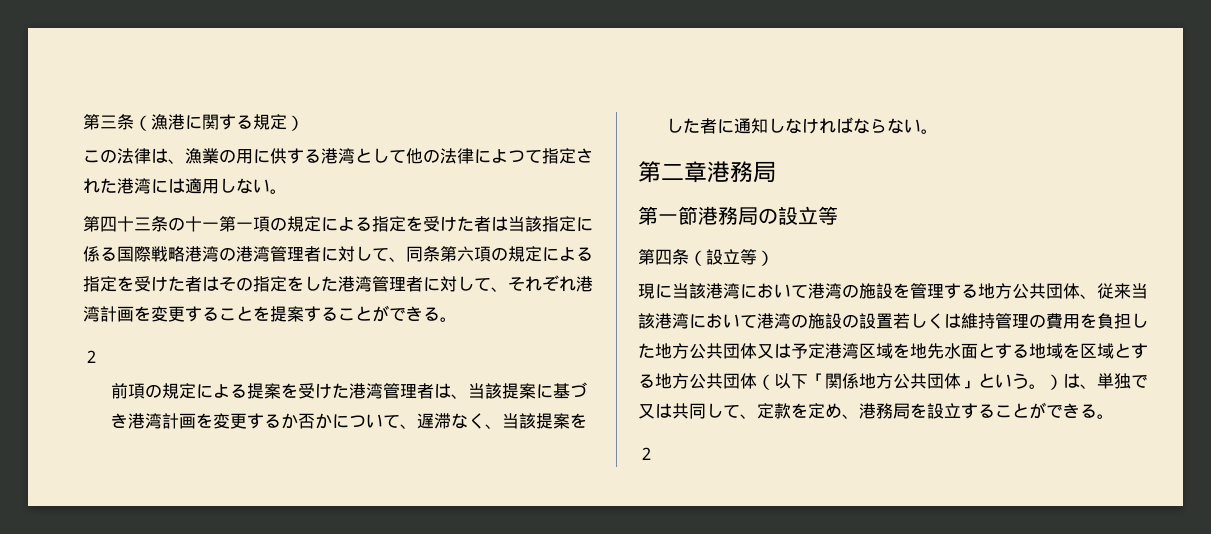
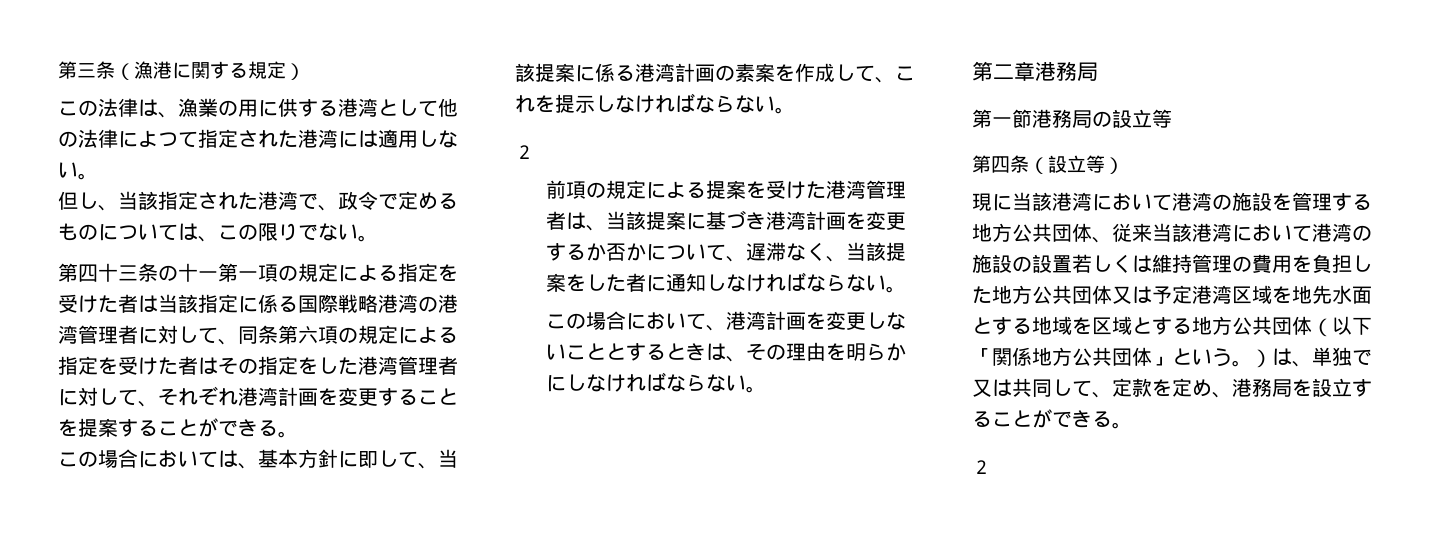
(287, 191) none -> [58,191,458,211] [58,223,378,242] // 但し、当該指定された港湾で、政令で定めるものについては、この限りでない。
(457, 319) none -> [58,449,458,469] [515,63,915,83] [515,93,795,114] // この場合においては、基本方針に即して、当該提案に係る港湾計画の素案を作成して、これを提示しなければならない。
(939, 131) none -> [545,311,906,331] [545,342,906,362] [545,372,766,393] // この場合において、港湾計画を変更しないこととするときは、その理由を明らかにしなければならない。

